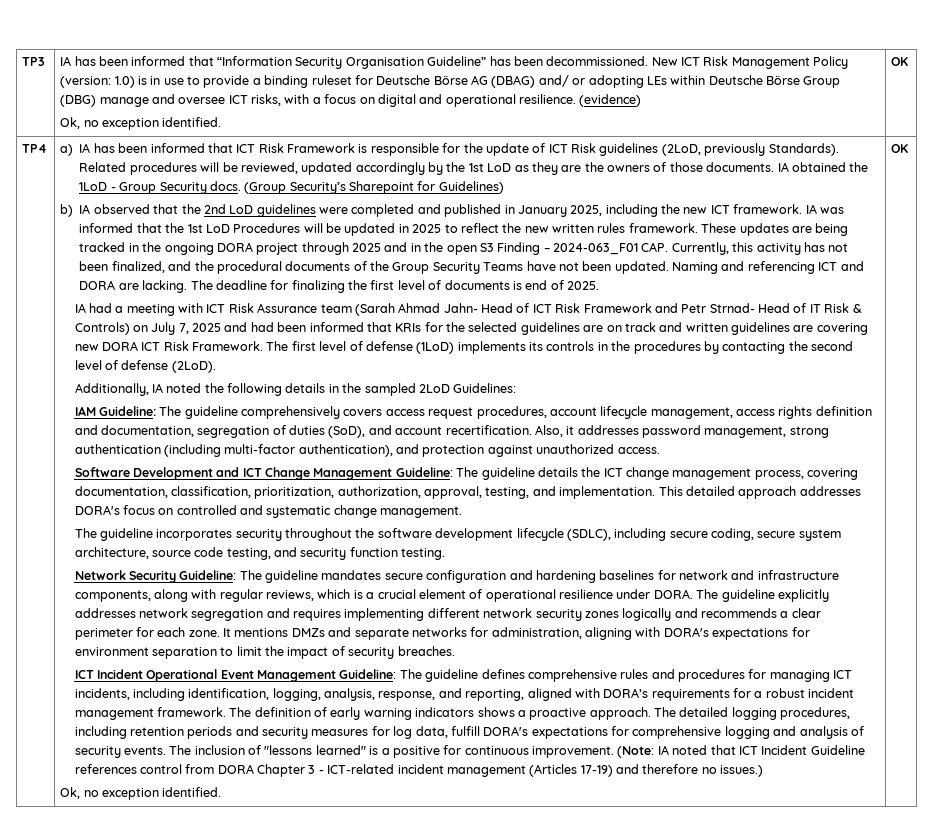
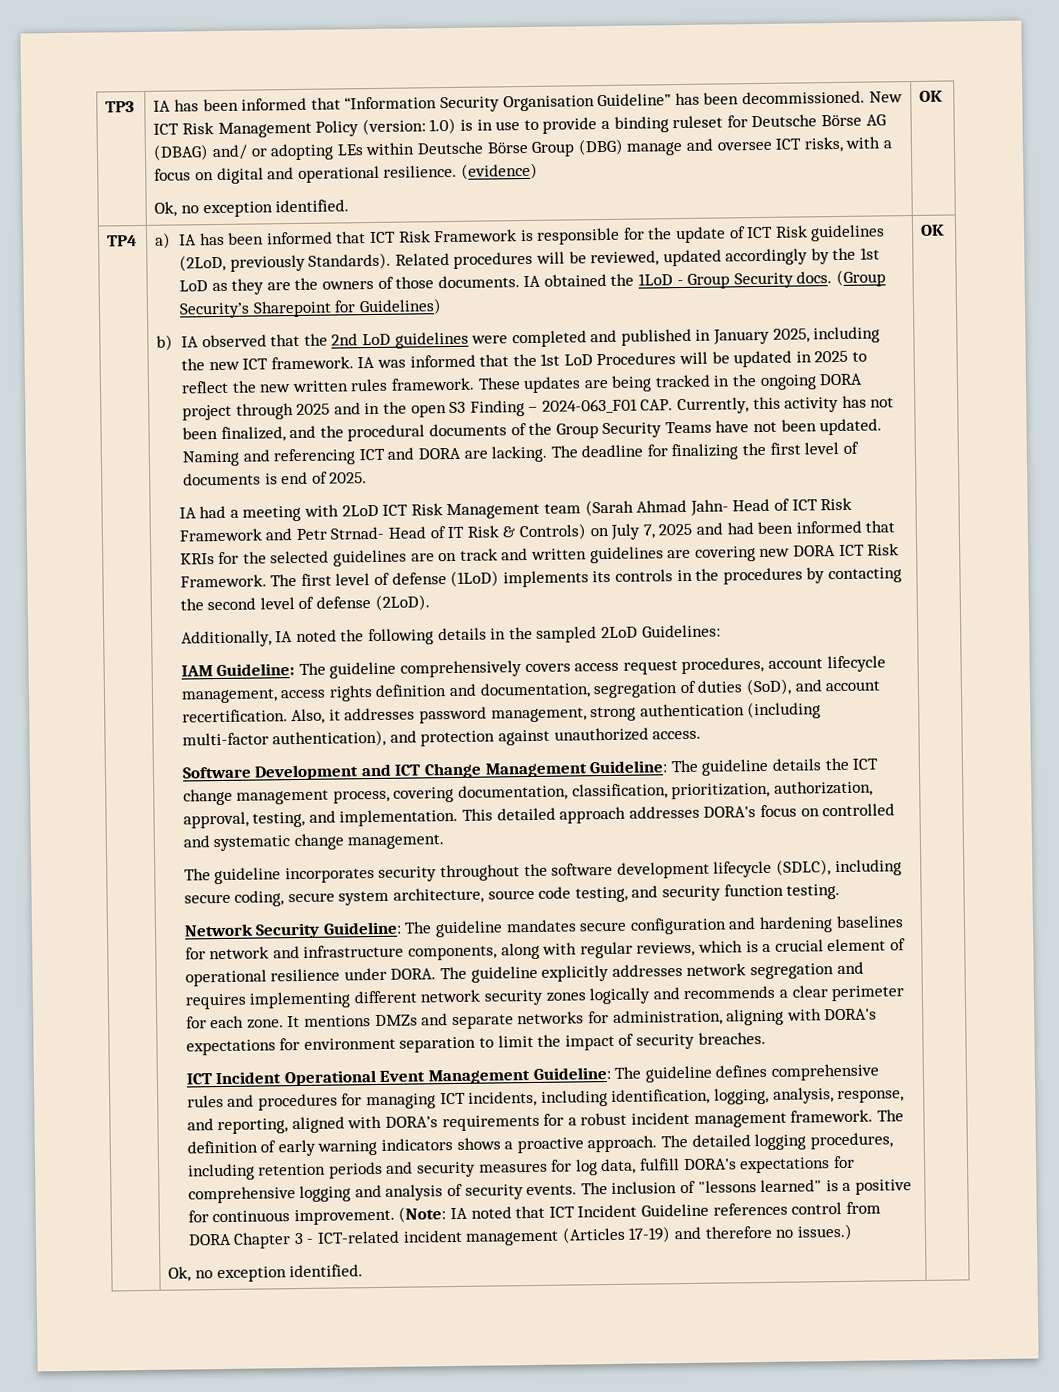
[206,303,318,313] ICT Risk Assurance -> [341,502,541,520] 2LoD ICT Risk Management

